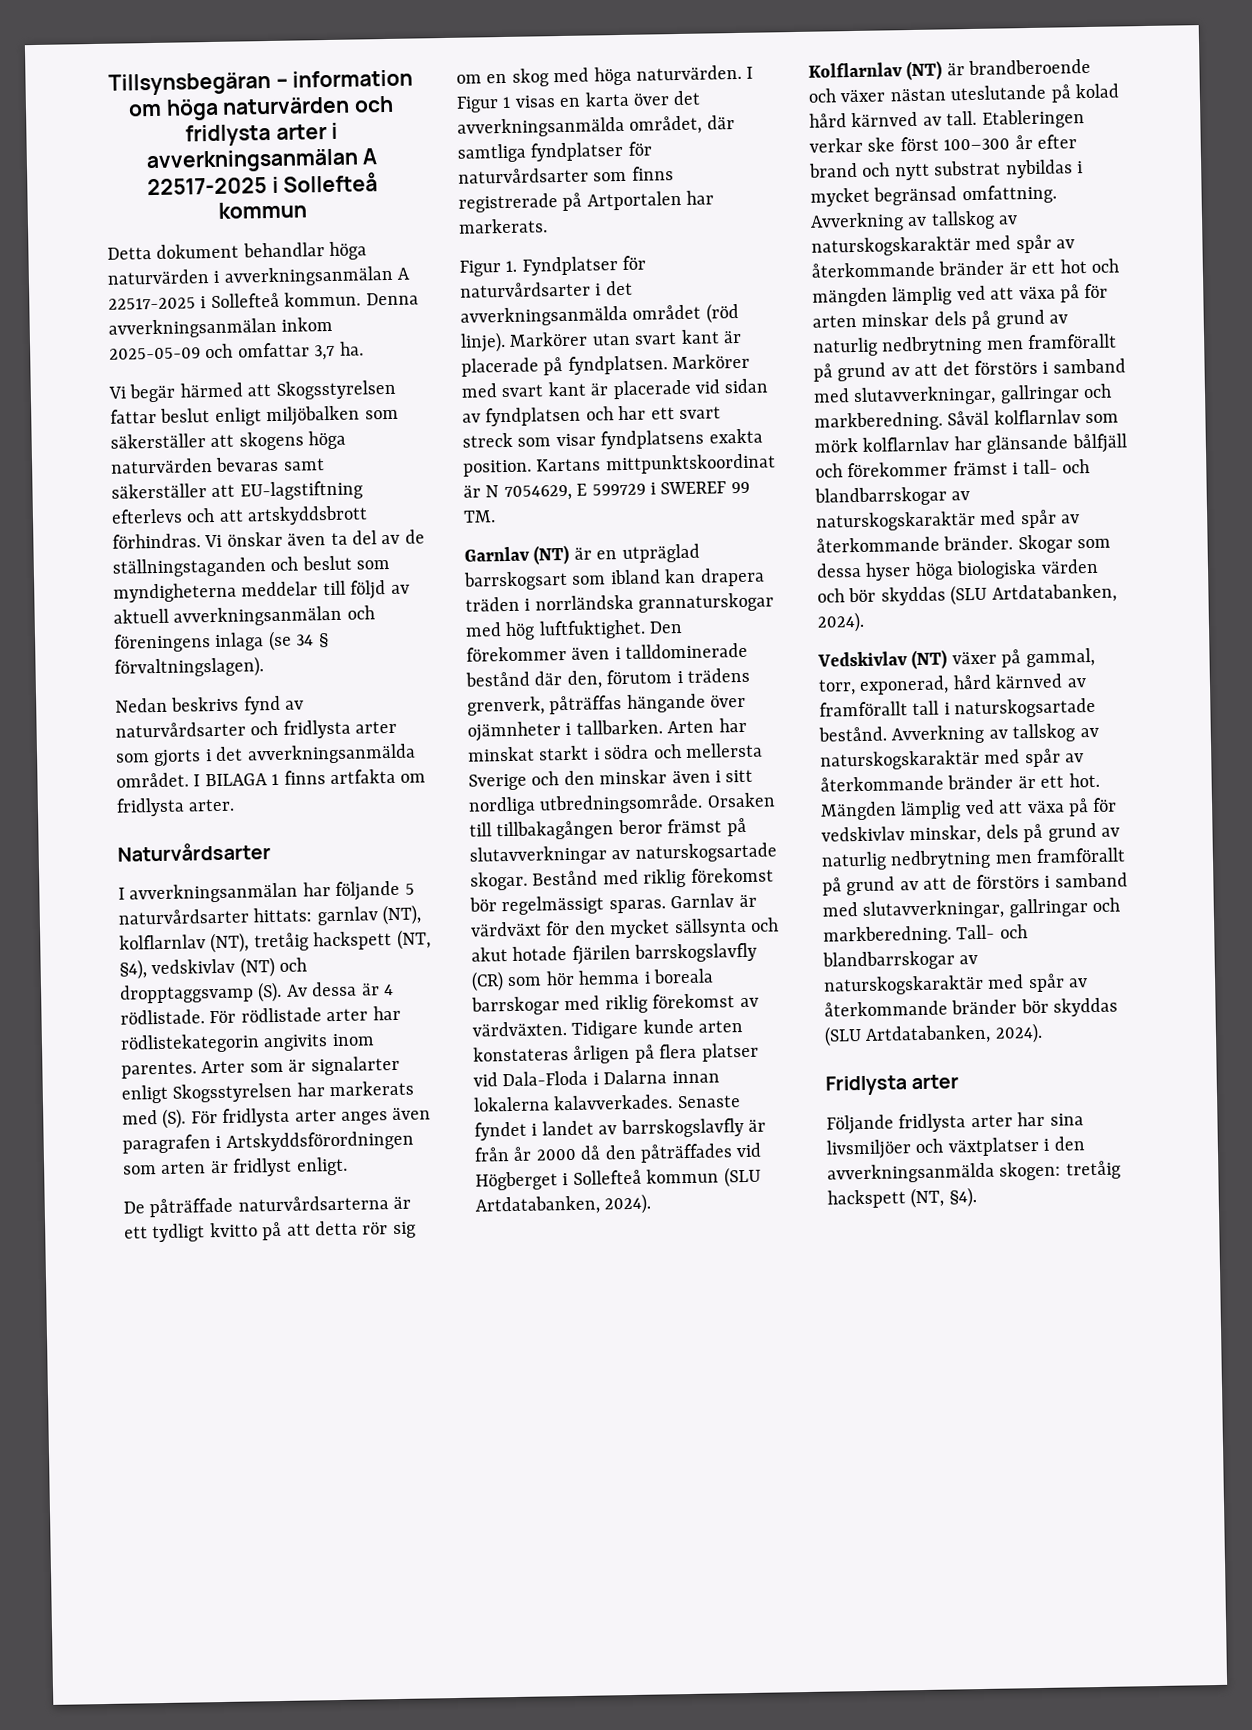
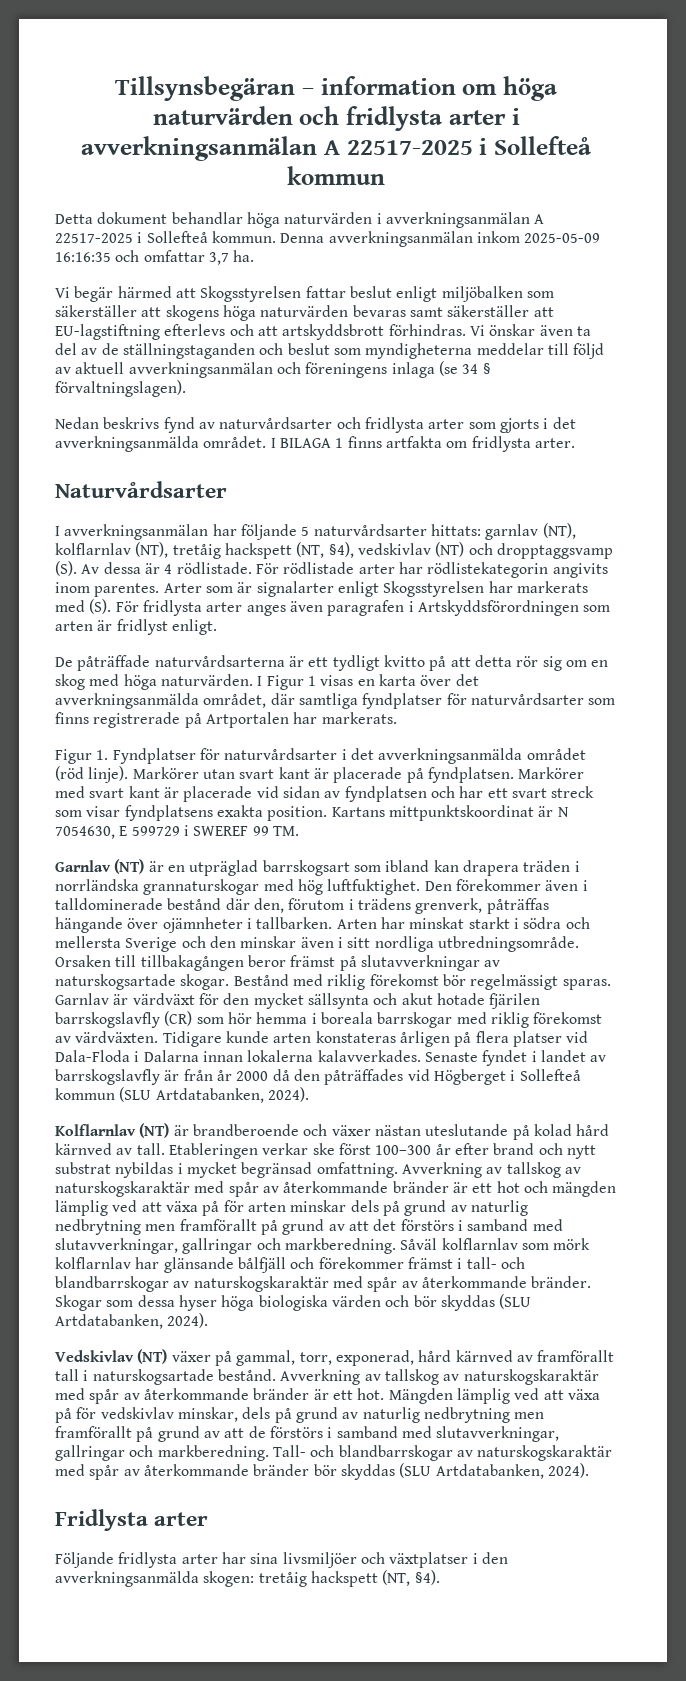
(201, 353) none -> [55,252,111,262] 16:16:35
[503,484,572,502] 7054629, -> [55,826,115,839] 7054630,

